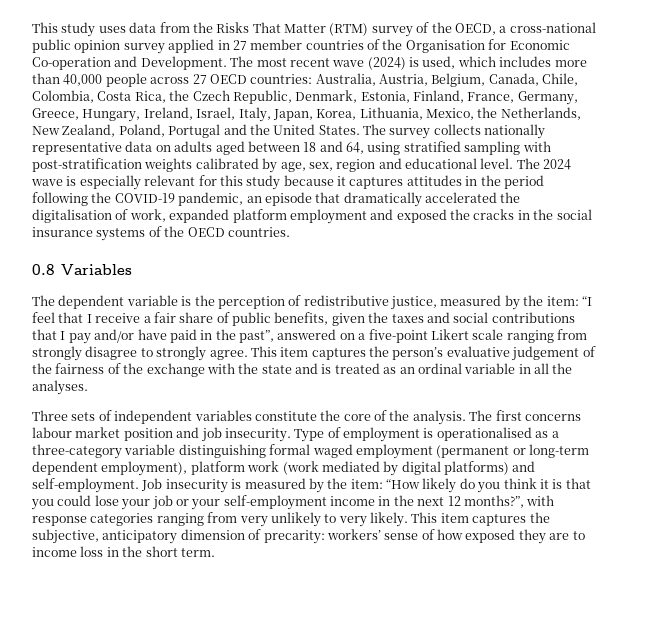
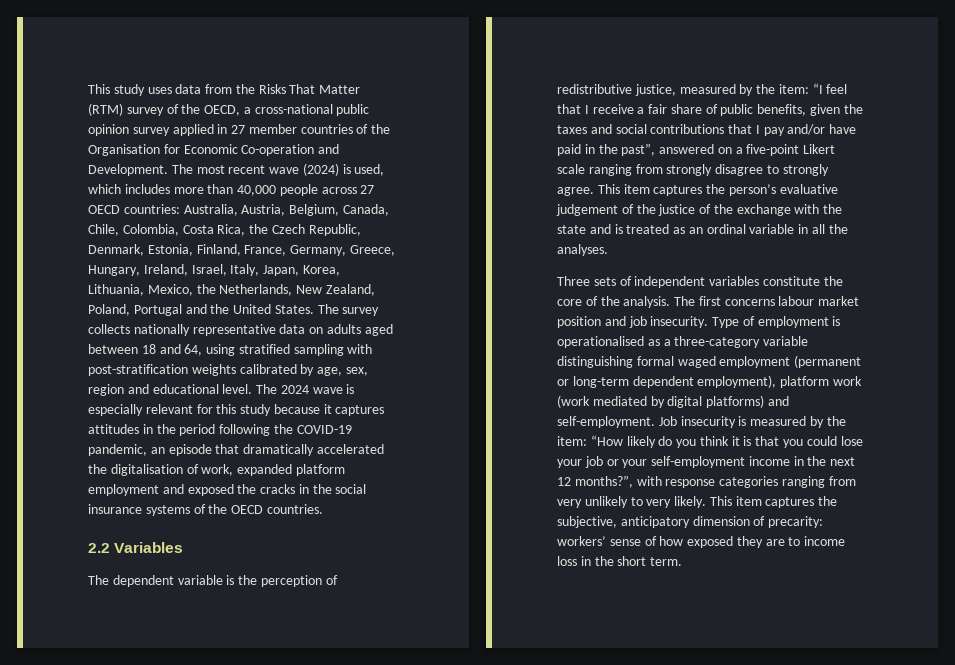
[32,264,55,275] 0.8 -> [88,543,110,553] 2.2
[55,363,105,374] fairness -> [658,204,696,216] justice

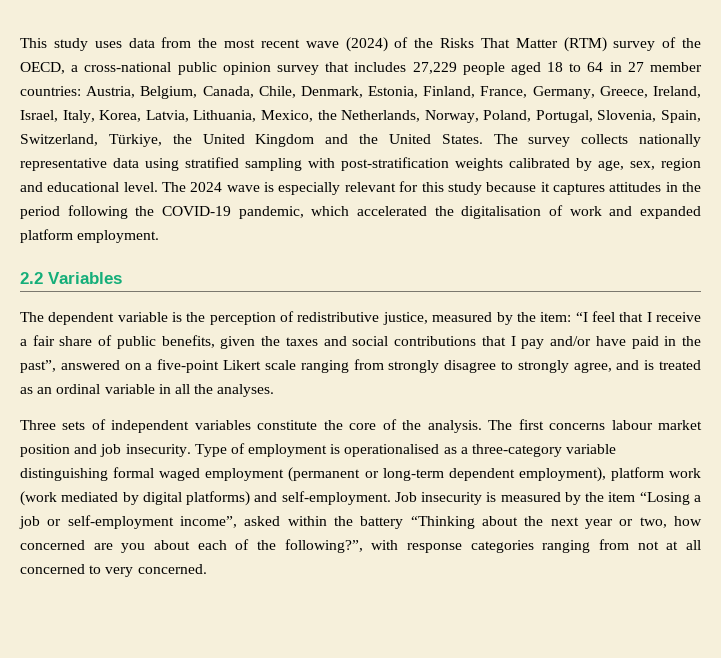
(255, 89) none -> [224,37,434,52] most recent wave (2024) of the
[172,124,391,136] [88,144,340,156] [88,163,385,176] [88,184,375,196] [88,204,389,216] [88,224,361,236] applied in 27 member countries of the Organisation for Economic Co-operation and Development. The most recent wave (2024) is used, which includes more than 40,000 people across 27 OECD countries: Australia, Austria, Belgium, Canada, Chile, Colombia, Costa Rica, the Czech Republic, -> [325,62,702,75] [20,86,296,99] that includes 27,229 people aged 18 to 64 in 27 member countries: Austria, Belgium, Canada, Chile,
[88,265,140,276] Hungary, -> (648, 92) none
[263,265,340,276] Japan, Korea, -> [99,110,189,122] Korea, Latvia,
[296,284,375,296] [88,304,182,316] New Zealand, Poland, Portugal -> [424,110,701,123] [20,134,315,147] Norway, Poland, Portugal, Slovenia, Spain, Switzerland, Türkiye, the United Kingdom
[309,324,393,336] [88,344,203,356] on adults aged between 18 and 64, -> (139, 163) none
[150,444,384,456] [88,464,345,476] [88,484,367,496] [88,504,323,516] an episode that dramatically accelerated the digitalisation of work, expanded platform employment and exposed the cracks in the social insurance systems of the OECD countries. -> [311,205,701,219] [20,229,160,243] which accelerated the digitalisation of work and expanded platform employment.
[557,184,838,196] [556,204,843,216] [557,225,586,234] agree. This item captures the person’s evaluative judgement of the justice of the exchange with the state -> [573,362,612,373] agree,
[557,435,863,448] [557,456,856,468] [557,475,633,488] item: “How likely do you think it is that you could lose your job or your self-employment income in the next 12 months?”, -> [608,492,701,505] [19,515,702,529] [20,539,363,553] item “Losing a job or self-employment income”, asked within the battery “Thinking about the next year or two, how concerned are you about each of the following?”,
[557,496,838,508] [557,516,824,528] [557,536,846,548] [557,556,683,566] very unlikely to very likely. This item captures the subjective, anticipatory dimension of precarity: workers’ sense of how exposed they are to income loss in the short term. -> [637,540,701,550] [20,564,207,577] not at all concerned to very concerned.

